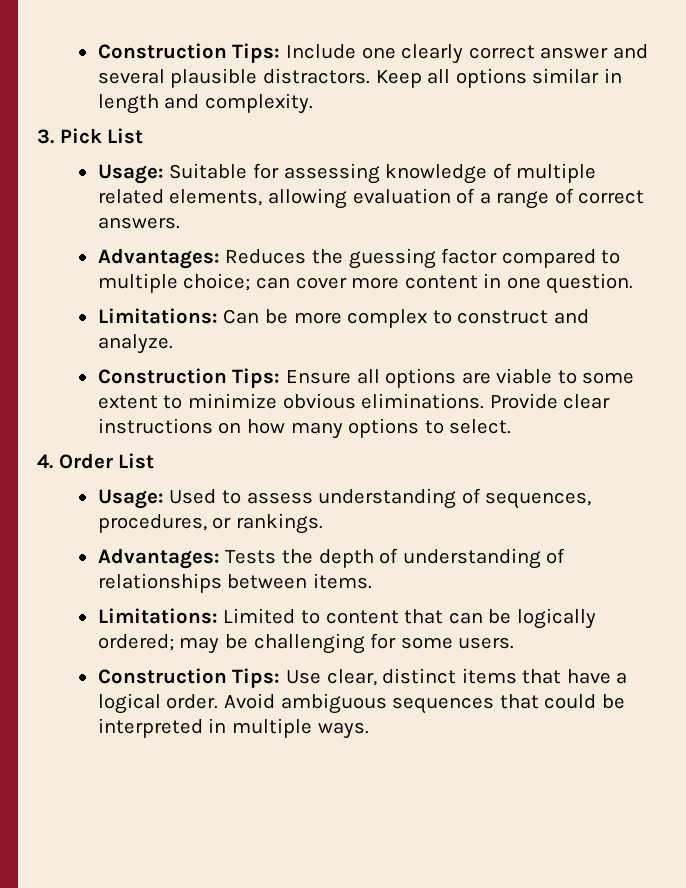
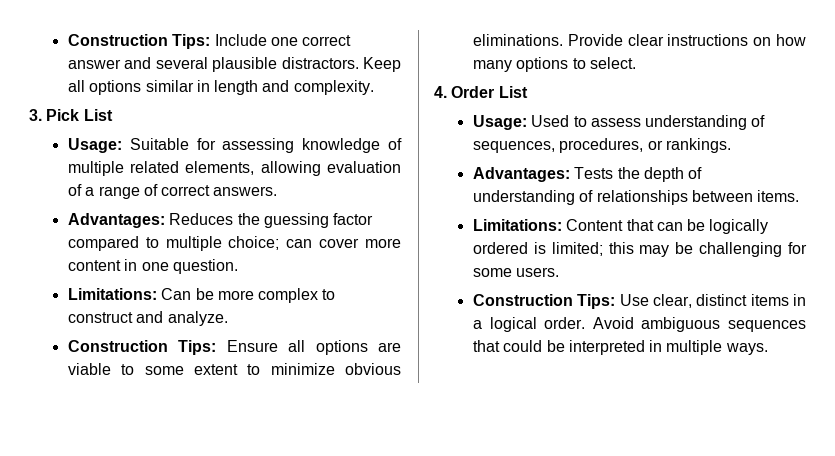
[401,44,464,64] clearly -> (298, 41) none
[223,608,399,624] Limited to content -> [566,219,624,231] Content
[97,634,174,651] ordered; -> [472,242,634,256] ordered is limited; this
[522,669,611,684] that have -> [793,294,806,306] in

